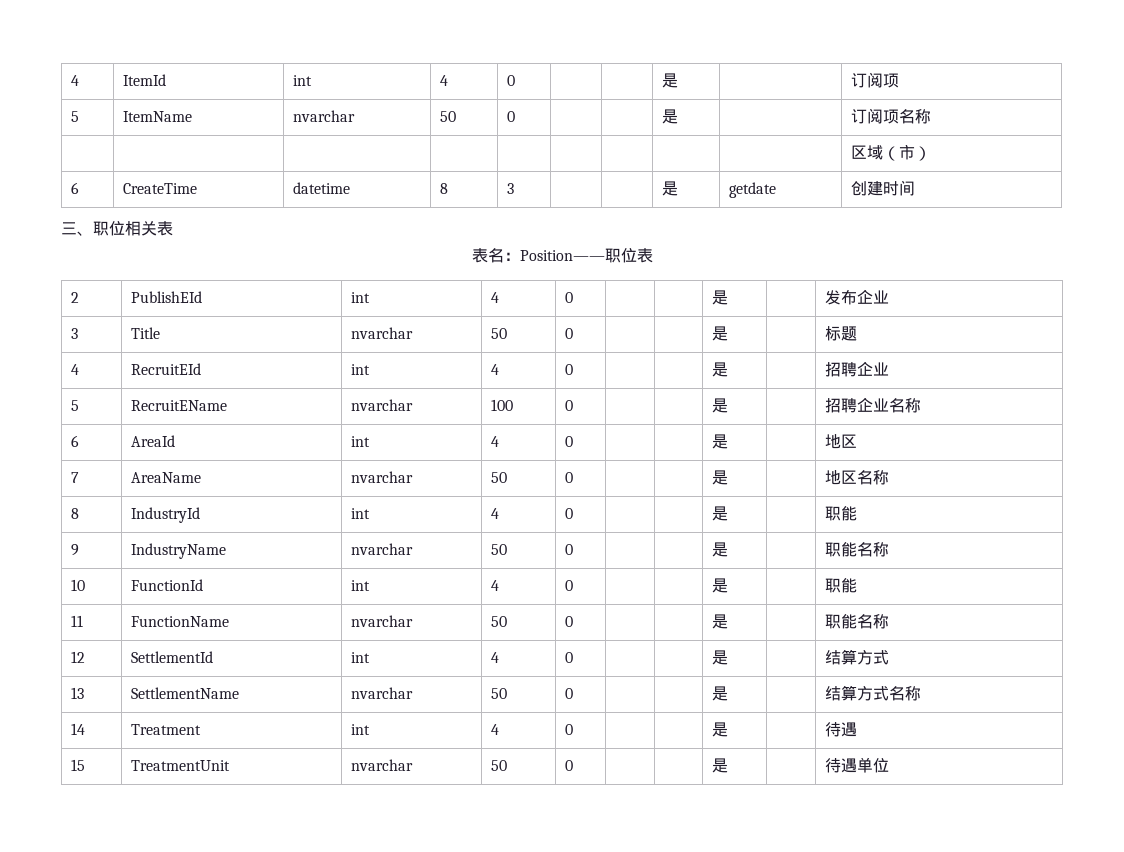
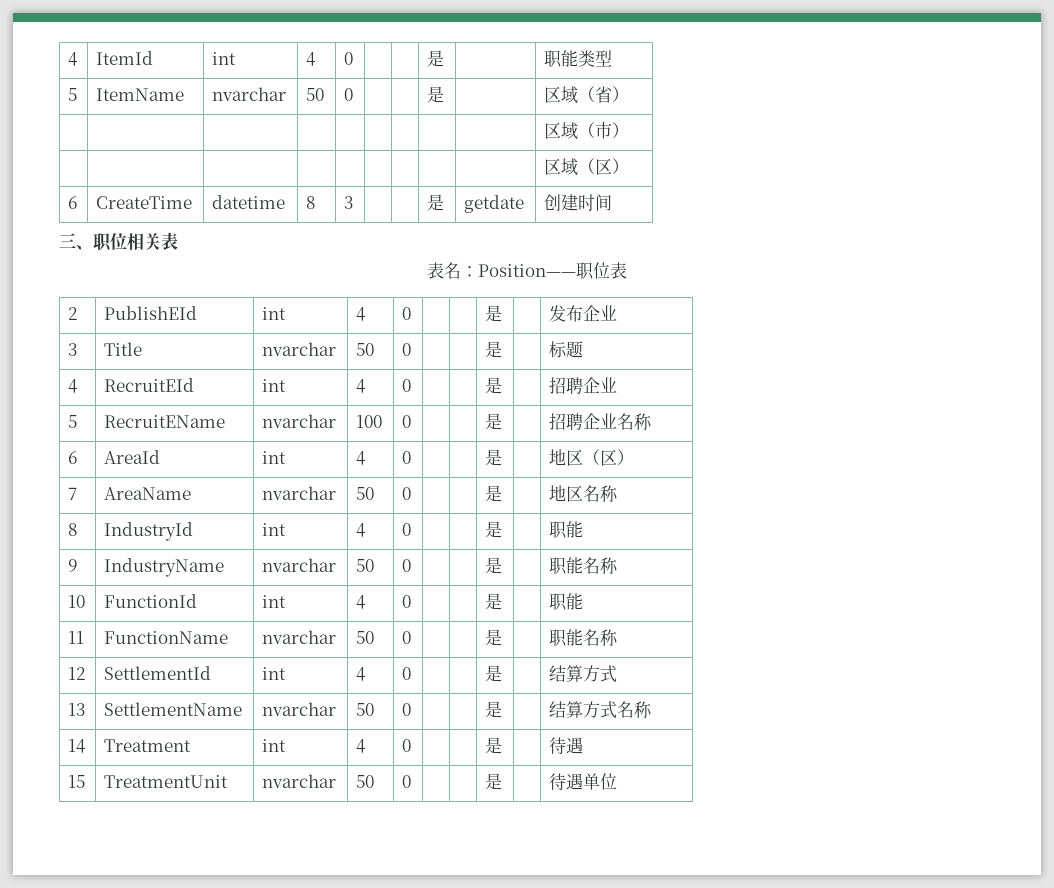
[851,72,900,88] 订阅项 -> [544,50,613,68] 职能类型
[851,108,932,124] 订阅项名称 -> [544,86,630,104] 区域（省）
(932, 153) none -> [544,158,630,176] // | | | | | | | | | 区域（区）
(858, 441) none -> [583,449,635,466] （区）

